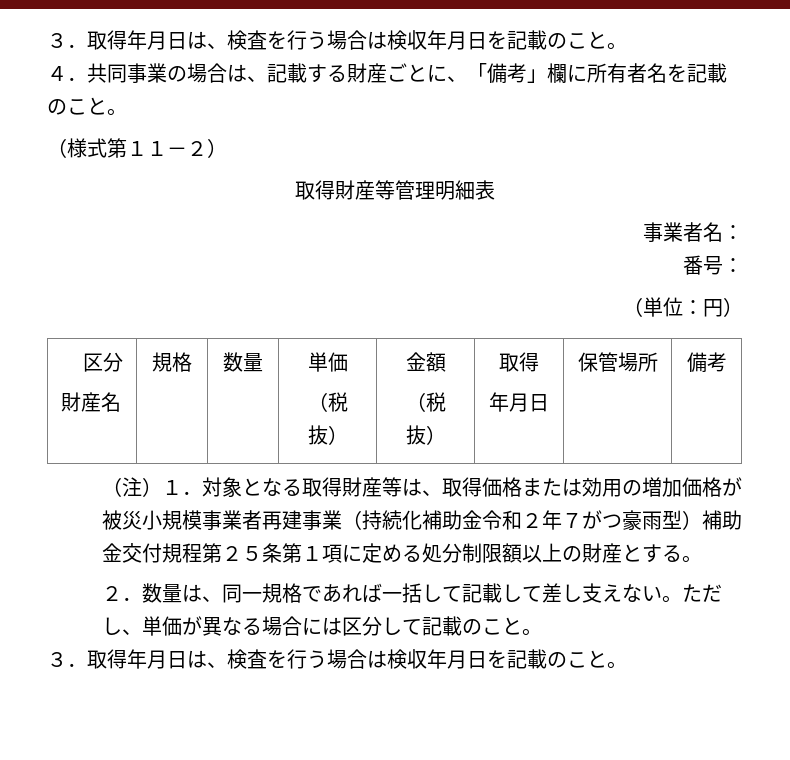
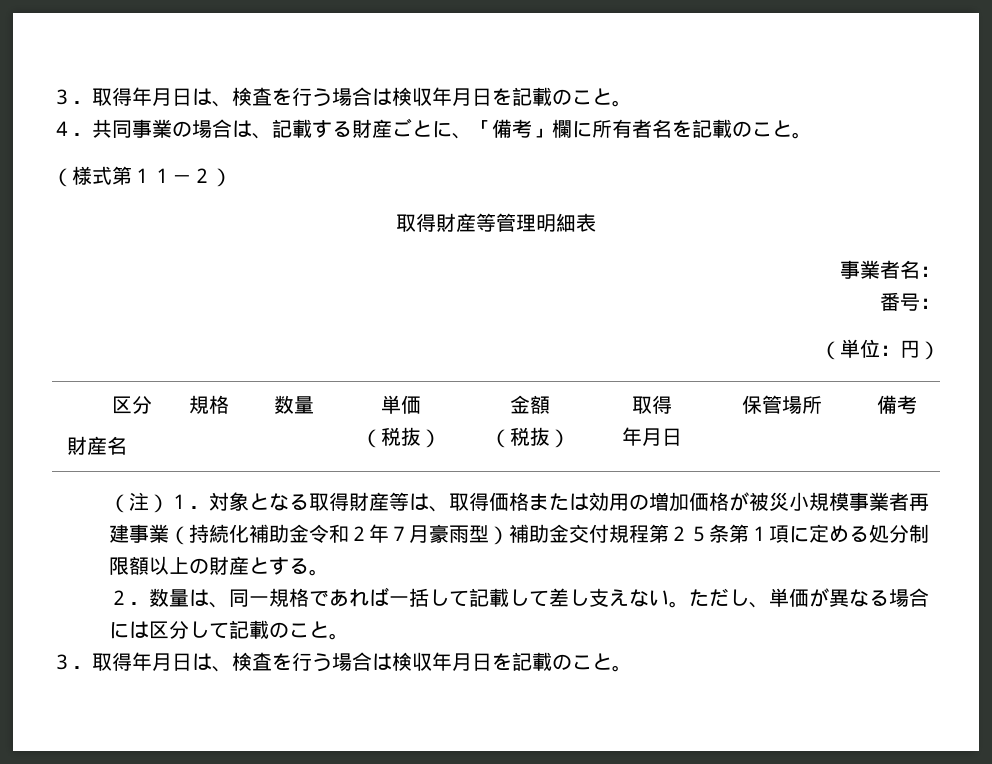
[581,510,622,529] がつ -> [408,525,429,543] 月

